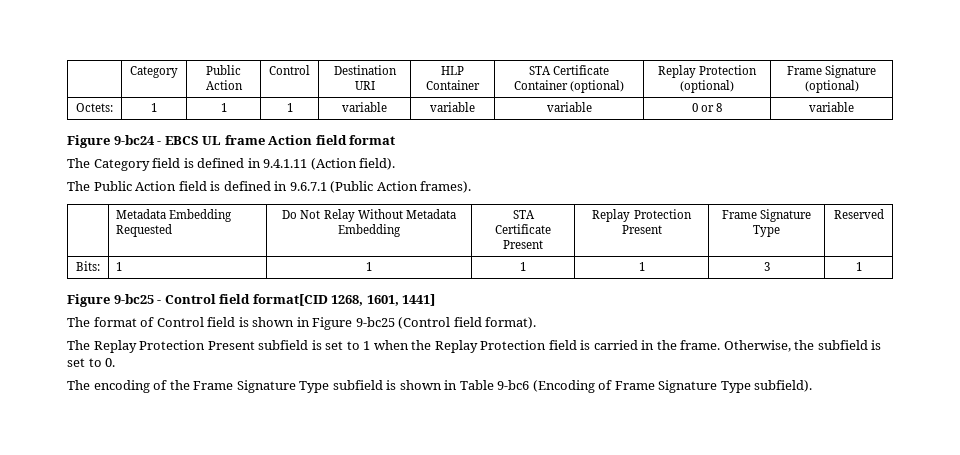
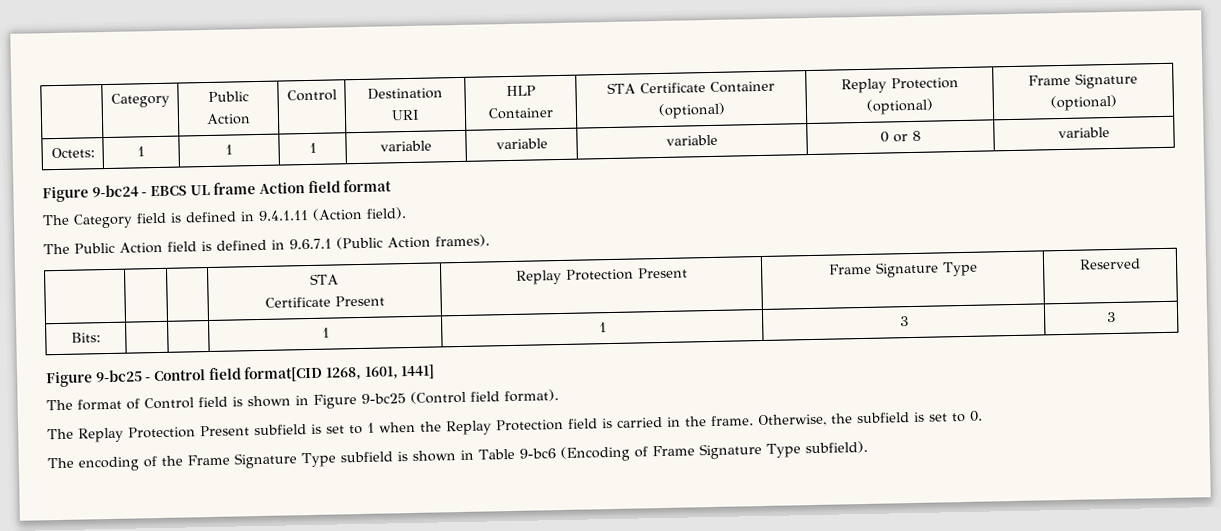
[116,209,233,222] [116,224,173,237] [282,209,456,222] [338,224,401,237] Metadata Embedding Requested | Do Not Relay Without Metadata Embedding -> (490, 241) |
[116,262,123,271] [366,262,372,271] 1 | 1 -> (101, 337) |
[855,262,862,271] 1 -> [1107,311,1116,323] 3

